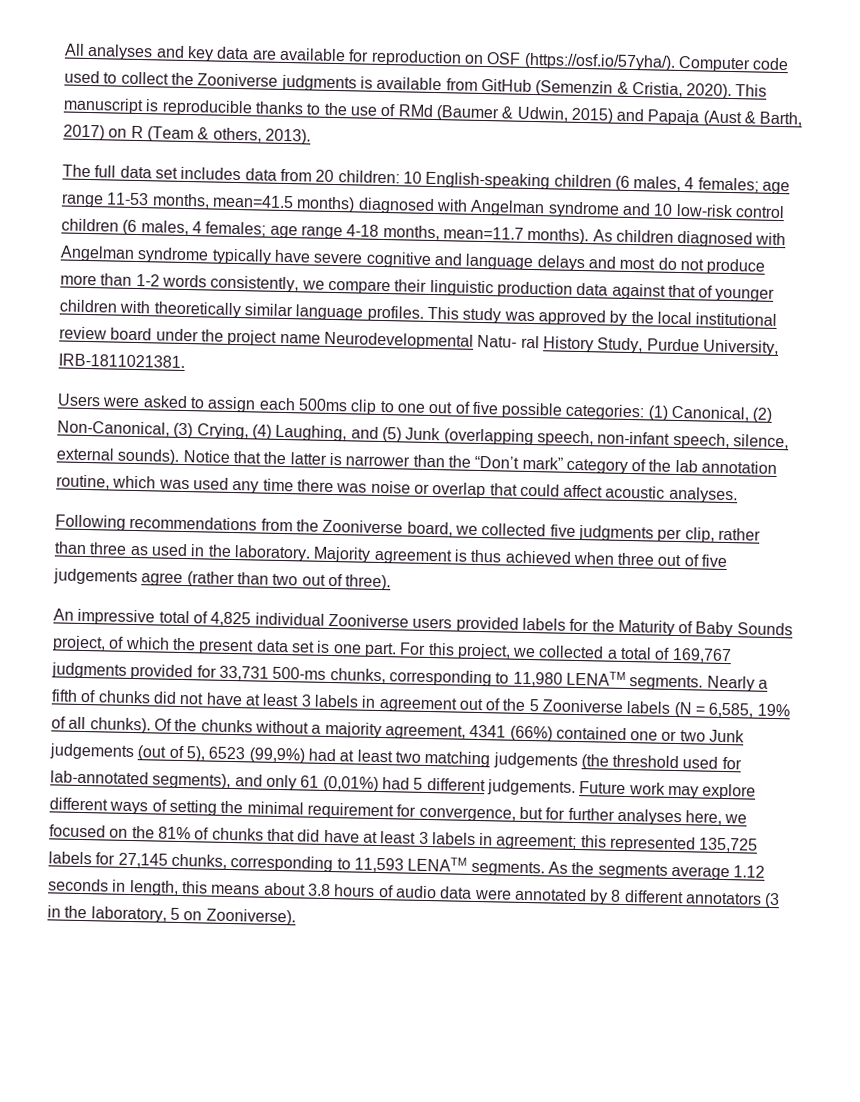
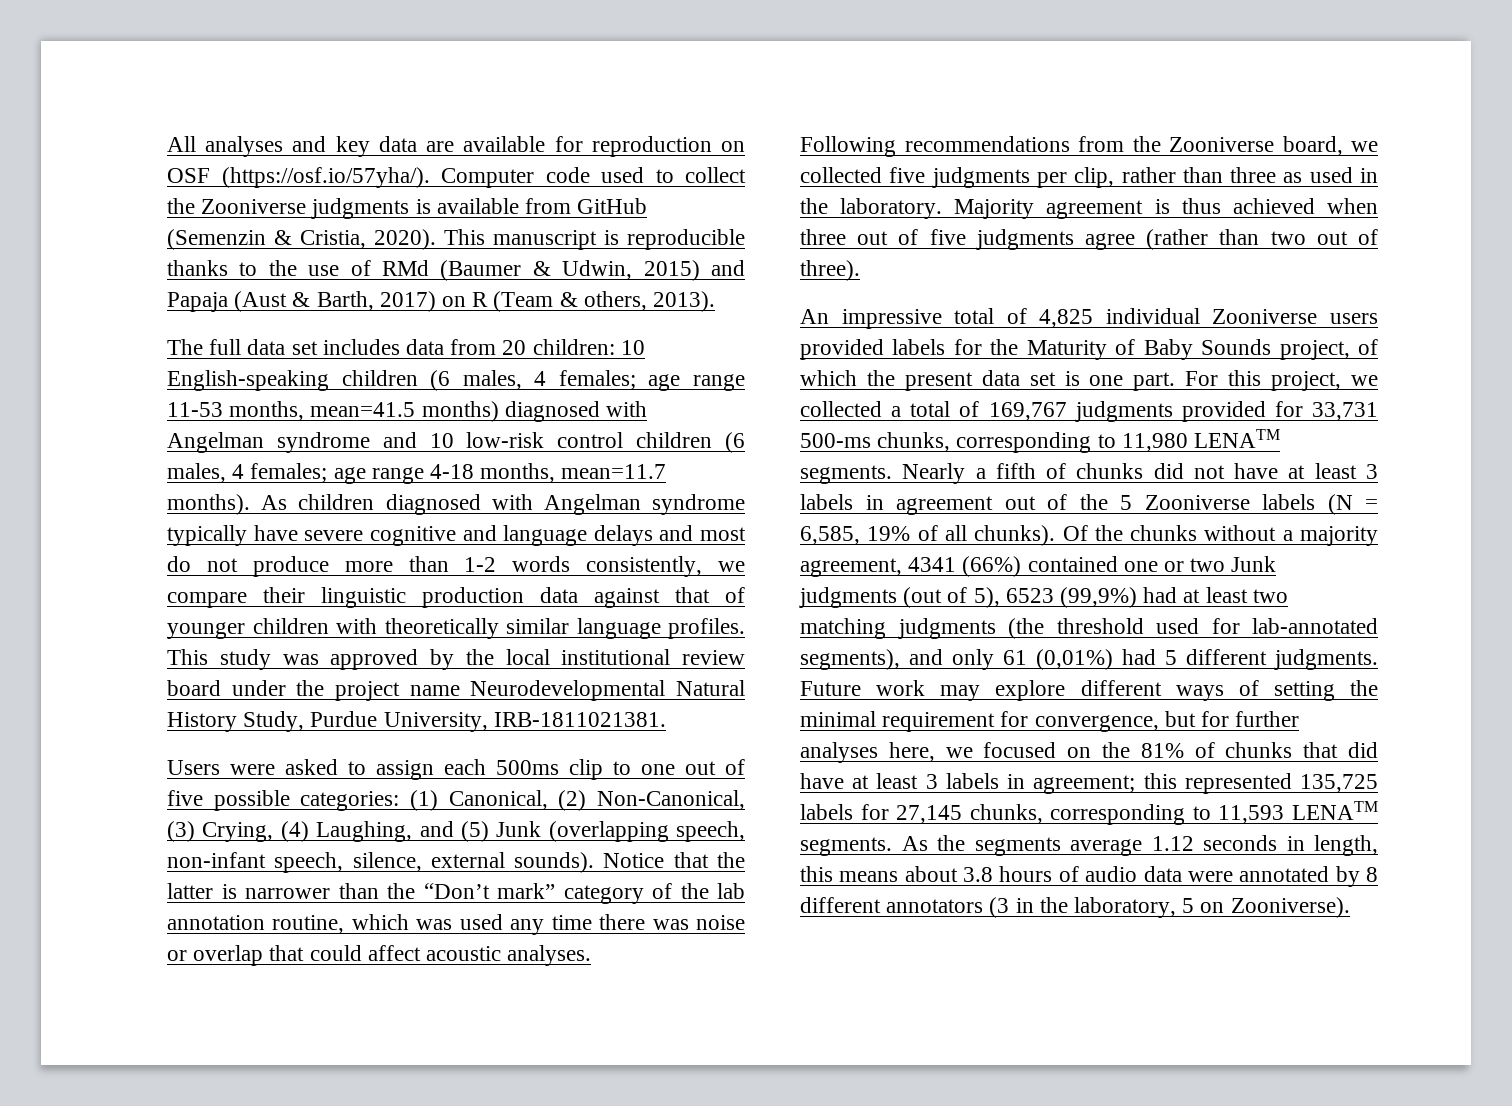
[477,334,540,349] Natu- ral -> [676,680,745,696] Natural
[53,568,138,586] judgements -> [975,229,1074,250] judgments
[49,743,135,761] judgements -> [799,587,897,608] judgments
[492,752,578,770] judgements -> [897,618,996,639] judgments
[486,779,576,796] judgements. -> [1274,649,1378,670] judgments.

